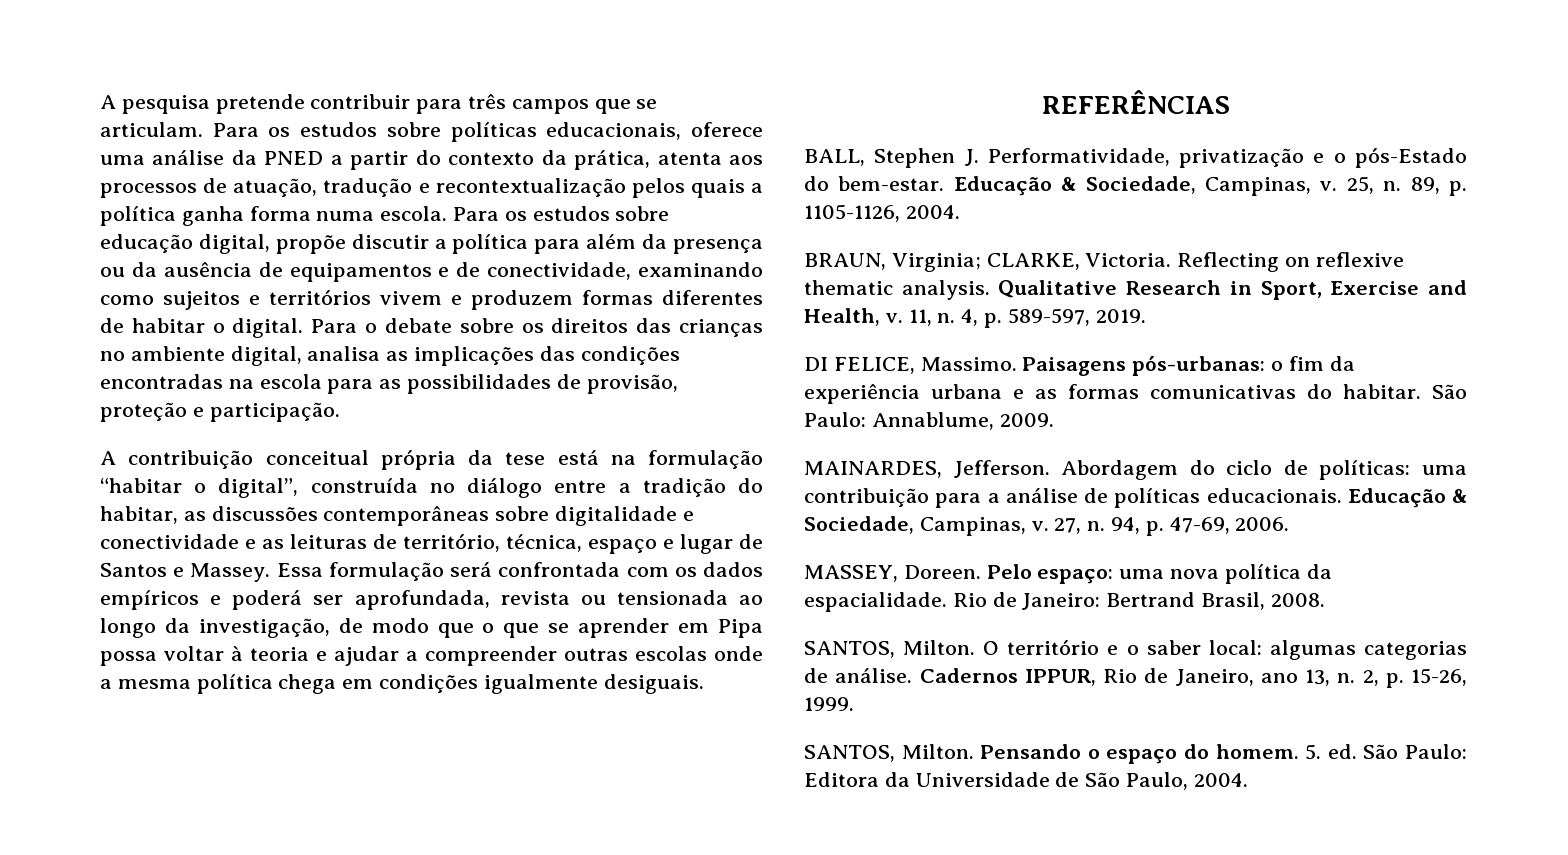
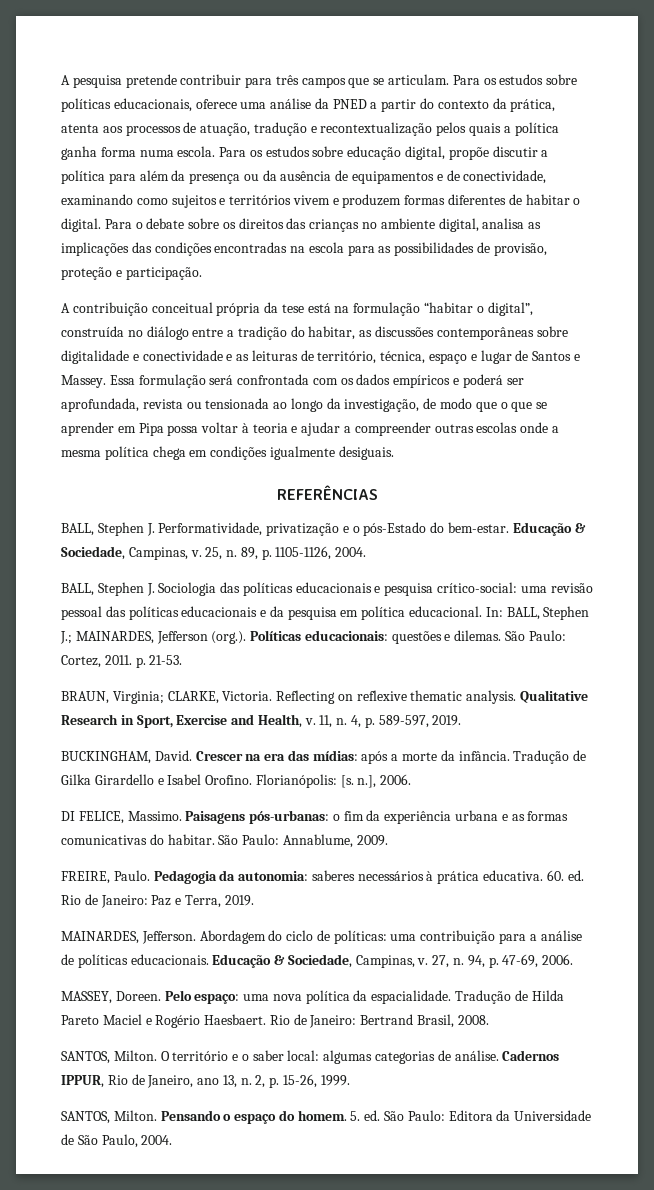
(960, 212) none -> [61,582,593,596] [61,606,590,620] [60,630,566,644] [61,655,183,668] // BALL, Stephen J. Sociologia das políticas educacionais e pesquisa crítico-social: uma revisão pessoal das políticas educacionais e da pesquisa em política educacional. In: BALL, Stephen J.; MAINARDES, Jefferson (org.). Políticas educacionais: questões e dilemas. São Paulo: Cortez, 2011. p. 21-53.
(1146, 316) none -> [61,750,587,764] [61,774,412,788] // BUCKINGHAM, David. Crescer na era das mídias: após a morte da infância. Tradução de Gilka Girardello e Isabel Orofino. Florianópolis: [s. n.], 2006.
(1054, 420) none -> [61,870,584,884] [61,894,254,908] // FREIRE, Paulo. Pedagogia da autonomia: saberes necessários à prática educativa. 60. ed. Rio de Janeiro: Paz e Terra, 2019.
(947, 602) none -> [455,990,564,1004] [61,1014,267,1028] Tradução de Hilda Pareto Maciel e Rogério Haesbaert.

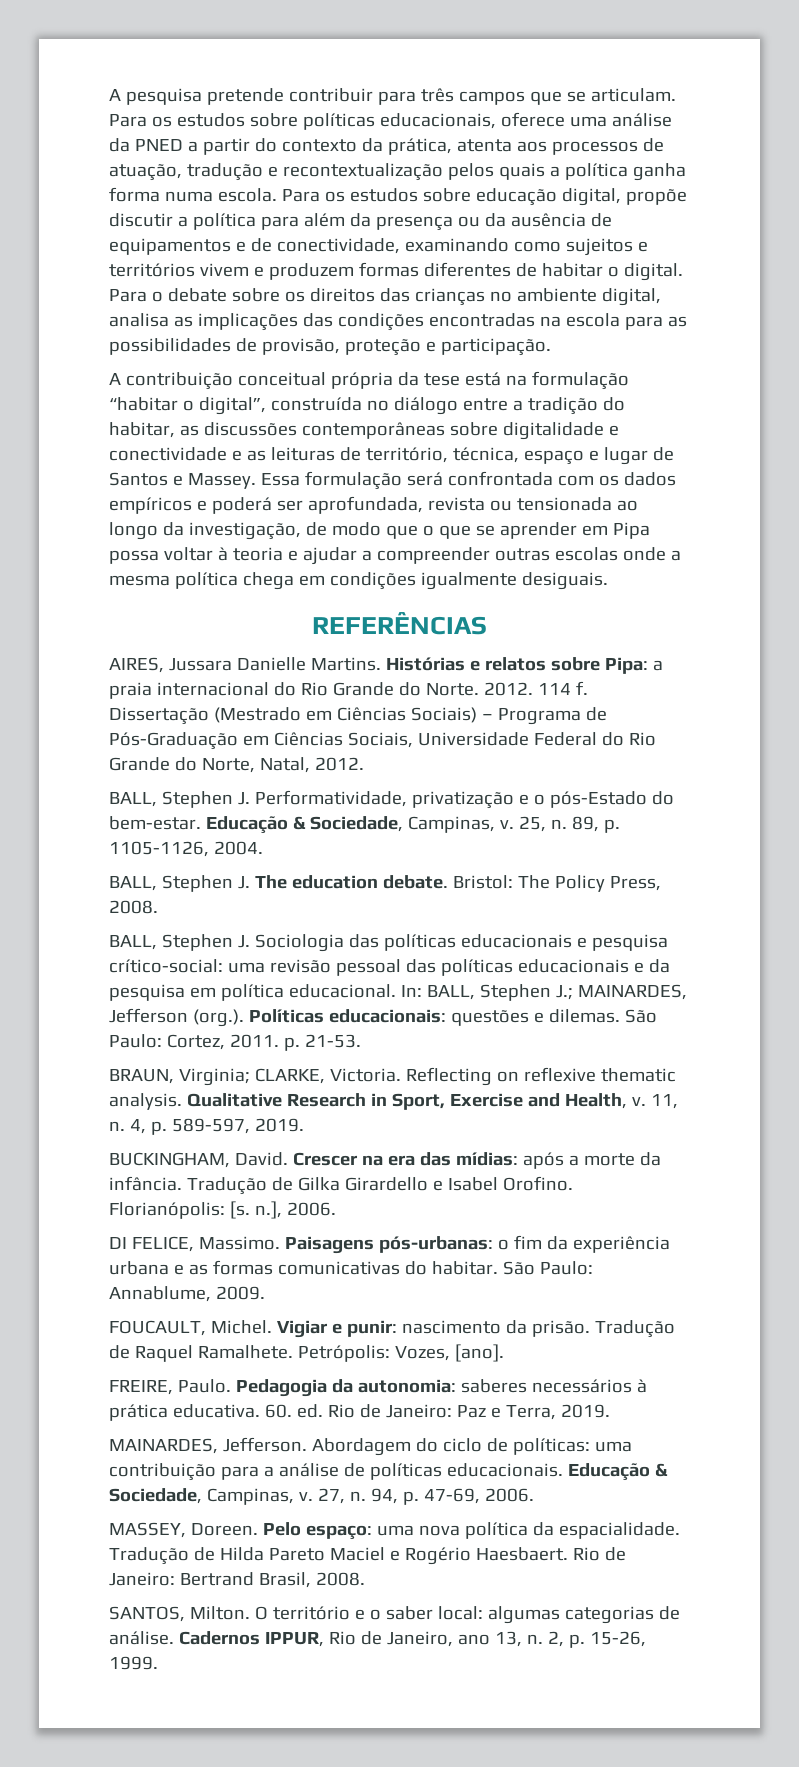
(378, 492) none -> [109,657,663,674] [109,681,588,699] [109,707,607,725] [109,732,656,750] [109,757,364,773] // AIRES, Jussara Danielle Martins. Histórias e relatos sobre Pipa: a praia internacional do Rio Grande do Norte. 2012. 114 f. Dissertação (Mestrado em Ciências Sociais) – Programa de Pós-Graduação em Ciências Sociais, Universidade Federal do Rio Grande do Norte, Natal, 2012.
(367, 552) none -> [109,875,661,892] [109,900,158,914] // BALL, Stephen J. The education debate. Bristol: The Policy Press, 2008.
(388, 840) none -> [109,1320,675,1338] [109,1344,504,1362] // FOUCAULT, Michel. Vigiar e punir: nascimento da prisão. Tradução de Raquel Ramalhete. Petrópolis: Vozes, [ano].
[61,1110,592,1124] [61,1134,173,1148] // SANTOS, Milton. Pensando o espaço do homem. 5. ed. São Paulo: Editora da Universidade de São Paulo, 2004. -> (158, 1663) none

